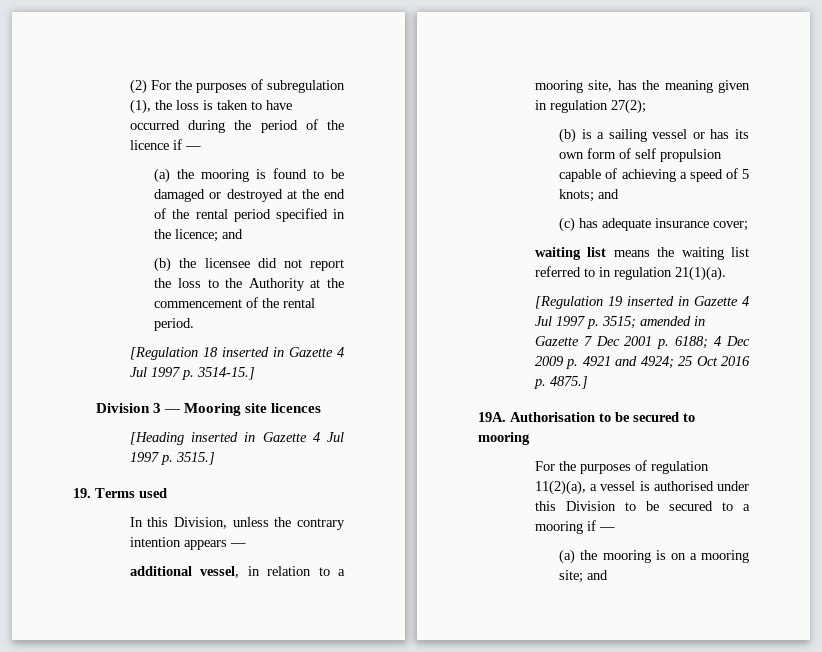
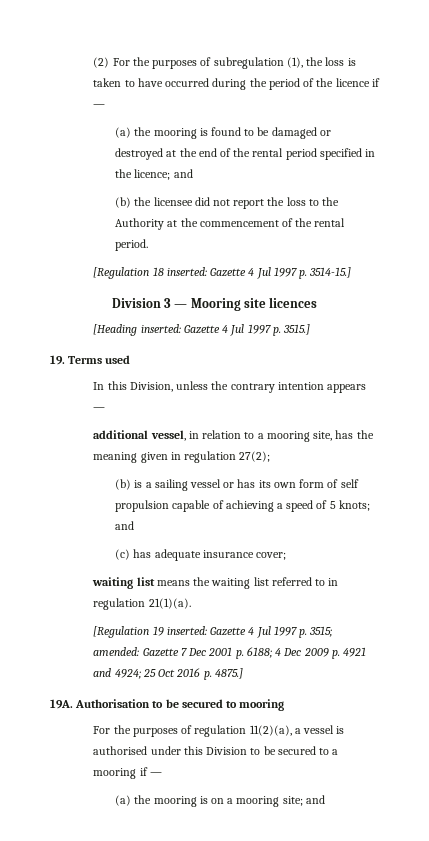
[221,347,284,357] inserted in -> [166,267,207,276] inserted:
[191,432,256,442] inserted in -> [140,324,181,333] inserted:
[626,296,689,306] inserted in -> [166,626,207,635] inserted:
[639,316,705,326] amended in -> [93,647,140,656] amended:

